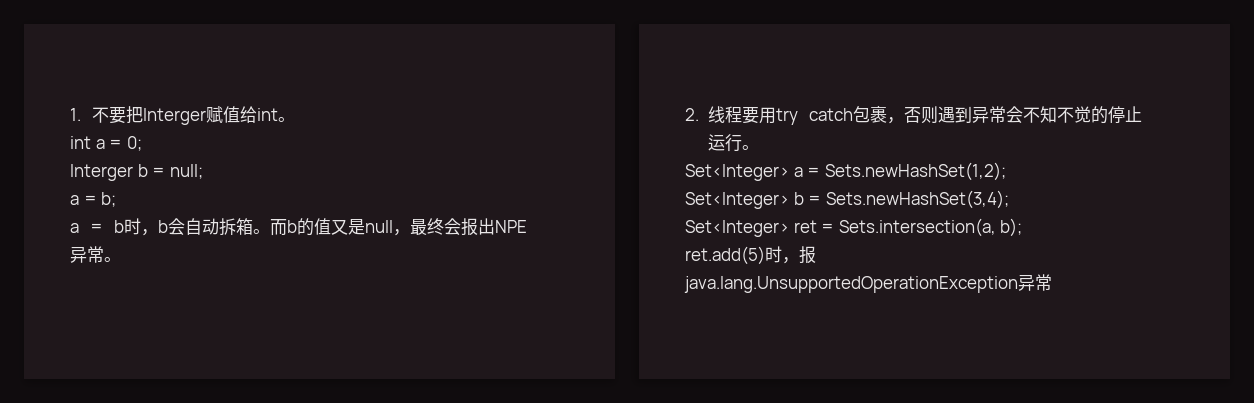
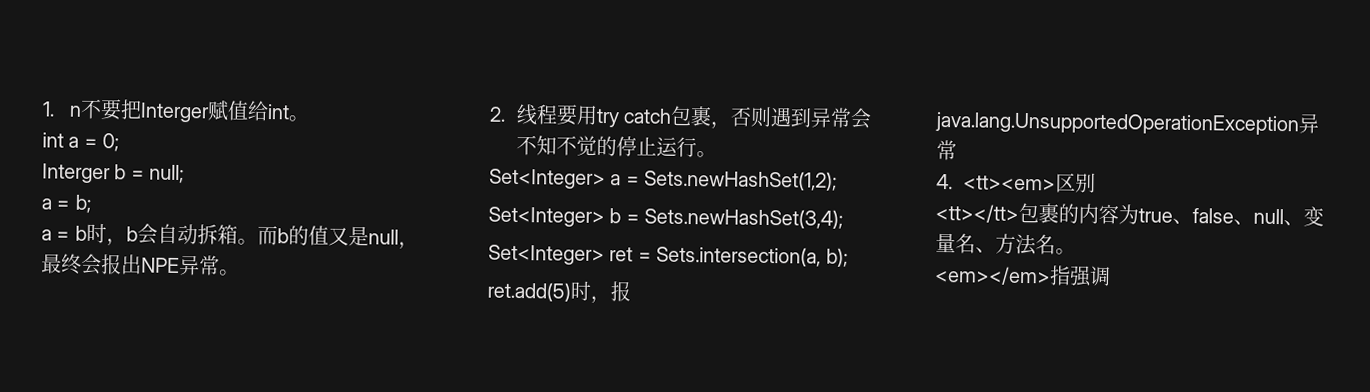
(81, 114) none -> [68,105,82,117] n
(1052, 282) none -> [936,172,1096,193] [935,202,1324,227] [935,232,1076,256] [934,265,1111,287] // 4. <tt><em>区别 // <tt></tt>包裹的内容为true、false、null、变量名、方法名。 // <em></em>指强调

